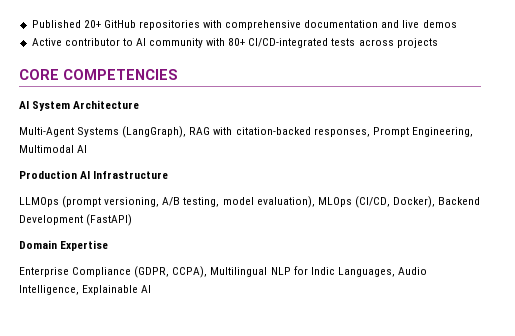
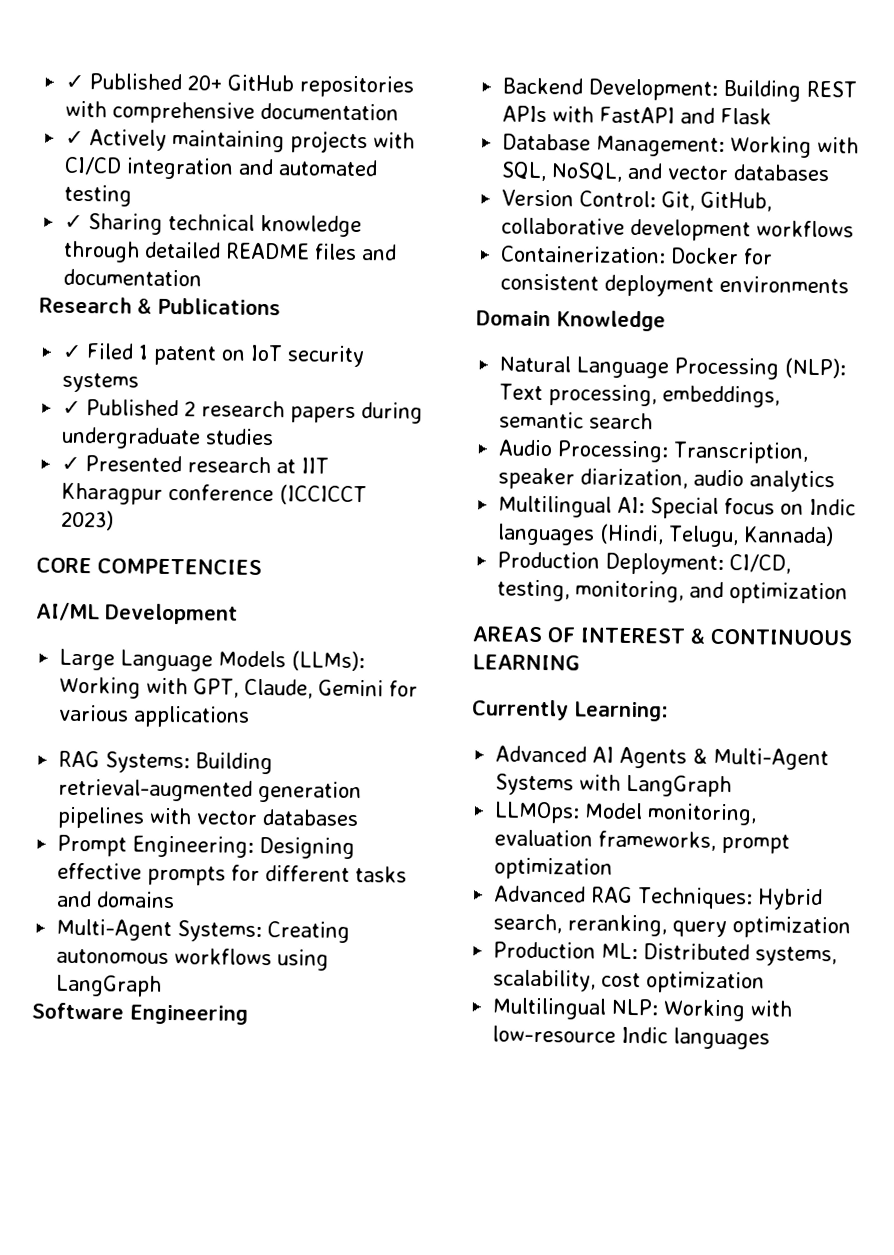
(31, 24) none -> [65,74,85,90] ✓
[381,20,457,28] [31,38,438,48] [19,69,178,80] [19,100,140,111] [19,126,473,138] [19,145,88,153] [19,170,169,179] [19,196,481,208] [19,214,133,226] [19,240,109,251] [19,266,427,278] [19,285,152,295] and live demos // Active contributor to AI community with 80+ CI/CD-integrated tests across projects // CORE COMPETENCIES // AI System Architecture // Multi-Agent Systems (LangGraph), RAG with citation-backed responses, Prompt Engineering, Multimodal AI // Production AI Infrastructure // LLMOps (prompt versioning, A/B testing, model evaluation), MLOps (CI/CD, Docker), Backend Development (FastAPI) // Domain Expertise // Enterprise Compliance (GDPR, CCPA), Multilingual NLP for Indic Languages, Audio Intelligence, Explainable AI -> [65,129,416,154] [64,156,379,180] [64,184,133,207] [64,213,363,238] [63,240,398,263] [63,268,203,287] [39,296,281,316] [62,343,366,368] [62,372,140,393] [62,399,424,424] [61,426,275,450] [61,455,330,474] [61,482,368,506] [61,509,115,531] [36,557,262,575] [36,602,238,625] [59,648,366,672] [59,676,419,699] [58,704,251,728] [58,750,274,775] [58,778,363,804] [57,806,360,829] [57,834,356,860] [57,862,408,886] [56,890,176,909] [56,918,351,943] [56,948,330,971] [55,974,163,997] [31,1002,248,1025] [502,77,858,102] [502,105,773,125] [502,133,860,158] [501,161,831,182] [501,189,773,212] [501,217,855,242] [500,245,774,265] [500,273,850,297] [476,310,666,332] [499,355,847,380] [499,383,781,408] [499,411,654,430] [498,439,810,464] [498,467,836,493] [498,495,857,519] [497,523,835,548] [497,551,792,576] [497,579,849,605] [472,626,852,646] [472,654,580,671] [472,699,669,722] [495,745,830,771] [495,773,733,798] [494,801,758,826] [494,829,791,854] [494,857,614,880] [494,885,824,911] [493,913,852,939] [493,941,838,967] [493,969,766,994] [492,997,793,1022] [492,1025,771,1050] // ✓ Actively maintaining projects with CI/CD integration and automated testing // ✓ Sharing technical knowledge through detailed README files and documentation // Research & Publications // ✓ Filed 1 patent on IoT security systems // ✓ Published 2 research papers during undergraduate studies // ✓ Presented research at IIT Kharagpur conference (ICCICCT 2023) // CORE COMPETENCIES // AI/ML Development // Large Language Models (LLMs): Working with GPT, Claude, Gemini for various applications // RAG Systems: Building retrieval-augmented generation pipelines with vector databases // Prompt Engineering: Designing effective prompts for different tasks and domains // Multi-Agent Systems: Creating autonomous workflows using LangGraph // Software Engineering // Backend Development: Building REST APIs with FastAPI and Flask // Database Management: Working with SQL, NoSQL, and vector databases // Version Control: Git, GitHub, collaborative development workflows // Containerization: Docker for consistent deployment environments // Domain Knowledge // Natural Language Processing (NLP): Text processing, embeddings, semantic search // Audio Processing: Transcription, speaker diarization, audio analytics // Multilingual AI: Special focus on Indic languages (Hindi, Telugu, Kannada) // Production Deployment: CI/CD, testing, monitoring, and optimization // AREAS OF INTEREST & CONTINUOUS LEARNING // Currently Learning: // Advanced AI Agents & Multi-Agent Systems with LangGraph // LLMOps: Model monitoring, evaluation frameworks, prompt optimization // Advanced RAG Techniques: Hybrid search, reranking, query optimization // Production ML: Distributed systems, scalability, cost optimization // Multilingual NLP: Working with low-resource Indic languages

